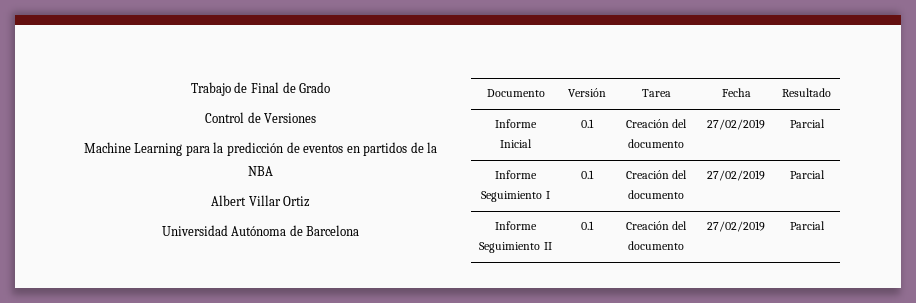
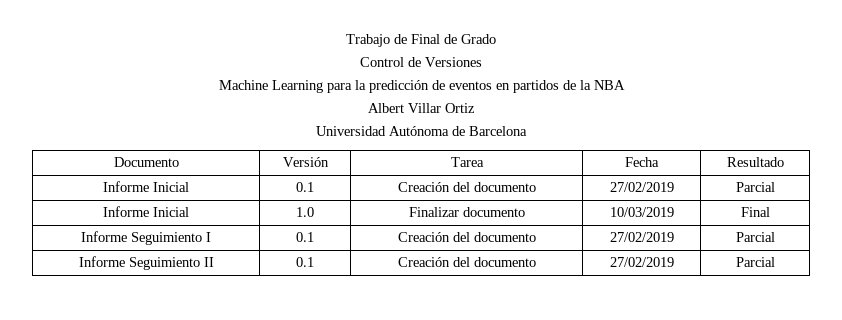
(825, 123) none -> [103,206,189,217] [296,207,314,217] [408,207,525,217] [609,207,674,217] [740,207,770,217] // Informe Inicial | 1.0 | Finalizar documento | 10/03/2019 | Final

